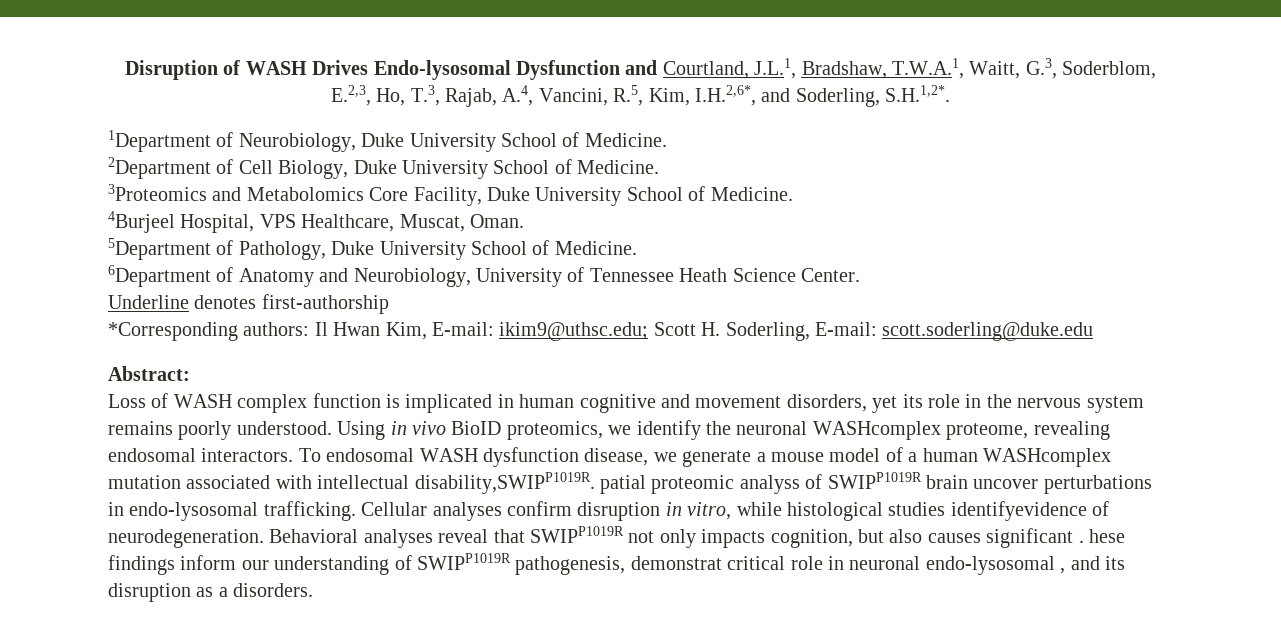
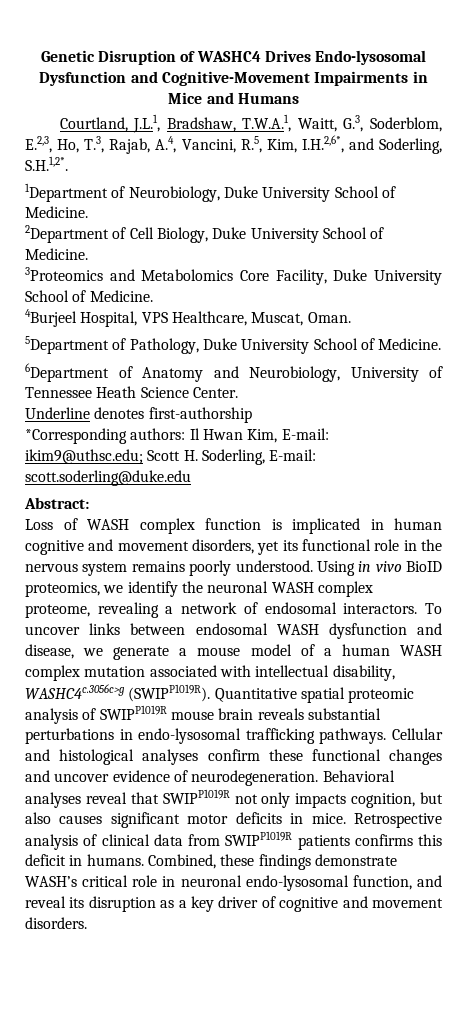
(124, 70) none -> [40,50,95,62] Genetic
[245,61,307,75] WASH -> [196,51,261,62] WASHC4
(658, 67) none -> [162,71,428,86] [168,92,299,104] Cognitive-Movement Impairments in Mice and Humans //
(923, 401) none -> [302,539,371,551] functional
[812,421,1110,440] [108,448,321,462] WASHcomplex proteome, revealing endosomal interactors. To -> [271,581,373,597] [25,602,443,618] [25,623,186,635] WASH complex proteome, revealing a network of endosomal interactors. To uncover links between
(579, 457) none -> [417,623,443,635] and
[982,448,1111,467] WASHcomplex -> [399,645,442,656] [25,665,80,681] WASH complex
[414,472,1152,494] [108,501,1087,521] disability,SWIPP1019R. patial proteomic analyss of SWIPP1019R brain uncover perturbations in endo-lysosomal trafficking. Cellular analyses confirm disruption in vitro, while histological studies identifyevidence -> [332,665,395,681] [25,684,415,703] [25,705,381,724] [25,728,444,744] [25,749,443,765] [25,770,170,782] disability, WASHC4c.3056c>g (SWIPP1019R). Quantitative spatial proteomic analysis of SWIPP1019R mouse brain reveals substantial perturbations in endo-lysosomal trafficking pathways. Cellular and histological analyses confirm these functional changes and uncover evidence
[1078,529,1125,543] [108,553,722,575] . hese findings inform our understanding of SWIPP1019R pathogenesis, demonstrat -> [187,812,442,828] [25,831,442,850] [25,854,397,870] [25,876,77,887] motor deficits in mice. Retrospective analysis of clinical data from SWIPP1019R patients confirms this deficit in humans. Combined, these findings demonstrate WASH’s
[1060,556,1100,574] , and -> [352,875,442,890] [25,896,66,908] function, and reveal
(228, 592) none -> [191,896,443,912] key driver of cognitive and movement

